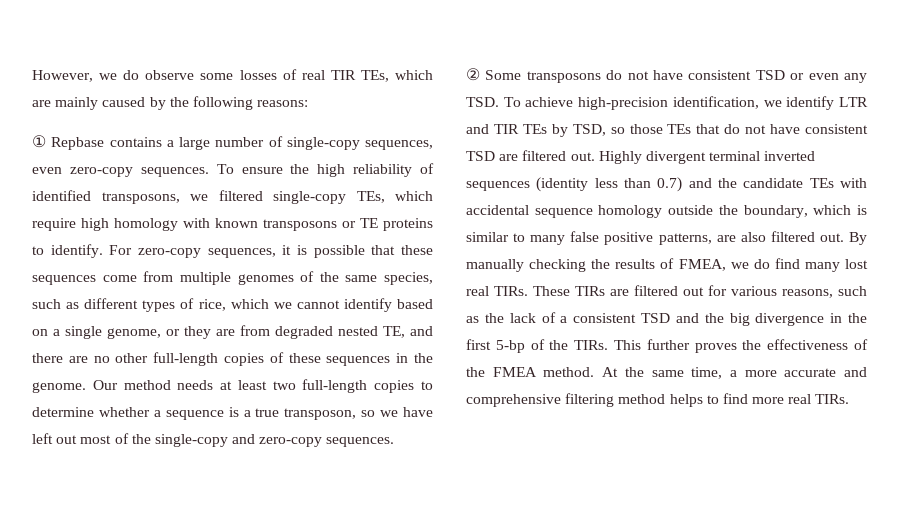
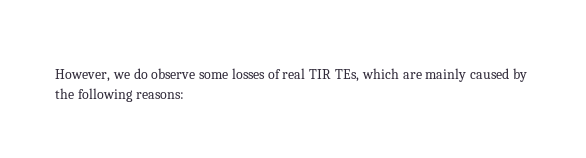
[32,135,433,150] [32,163,434,177] [32,190,433,204] [32,218,433,231] [32,244,433,258] [32,271,433,285] [32,298,433,312] [32,325,433,339] [32,352,434,366] [32,379,433,393] [32,407,433,420] [32,433,395,447] [466,68,867,83] [466,96,868,110] [466,124,868,137] [466,150,816,164] [466,177,867,192] [466,205,867,218] [466,231,867,245] [466,258,869,272] [466,285,867,298] [466,312,867,326] [466,339,868,353] [466,367,867,379] [466,393,850,407] // ① Repbase contains a large number of single-copy sequences, even zero-copy sequences. To ensure the high reliability of identified transposons, we filtered single-copy TEs, which require high homology with known transposons or TE proteins to identify. For zero-copy sequences, it is possible that these sequences come from multiple genomes of the same species, such as different types of rice, which we cannot identify based on a single genome, or they are from degraded nested TE, and there are no other full-length copies of these sequences in the genome. Our method needs at least two full-length copies to determine whether a sequence is a true transposon, so we have left out most of the single-copy and zero-copy sequences. // ② Some transposons do not have consistent TSD or even any TSD. To achieve high-precision identification, we identify LTR and TIR TEs by TSD, so those TEs that do not have consistent TSD are filtered out. Highly divergent terminal inverted sequences (identity less than 0.7) and the candidate TEs with accidental sequence homology outside the boundary, which is similar to many false positive patterns, are also filtered out. By manually checking the results of FMEA, we do find many lost real TIRs. These TIRs are filtered out for various reasons, such as the lack of a consistent TSD and the big divergence in the first 5-bp of the TIRs. This further proves the effectiveness of the FMEA method. At the same time, a more accurate and comprehensive filtering method helps to find more real TIRs. -> (184, 95) none

